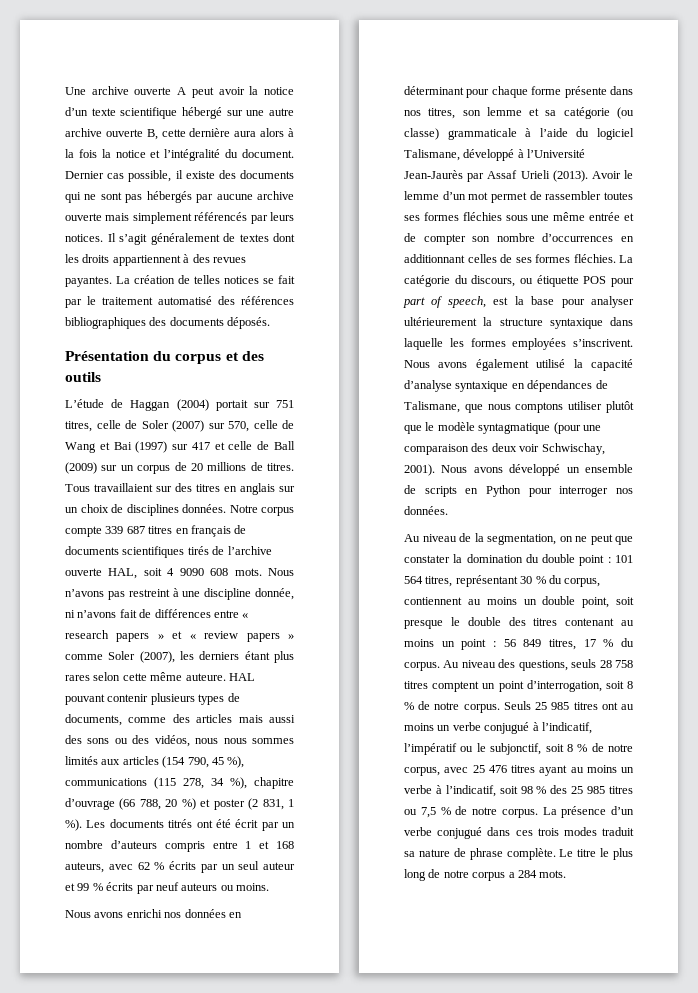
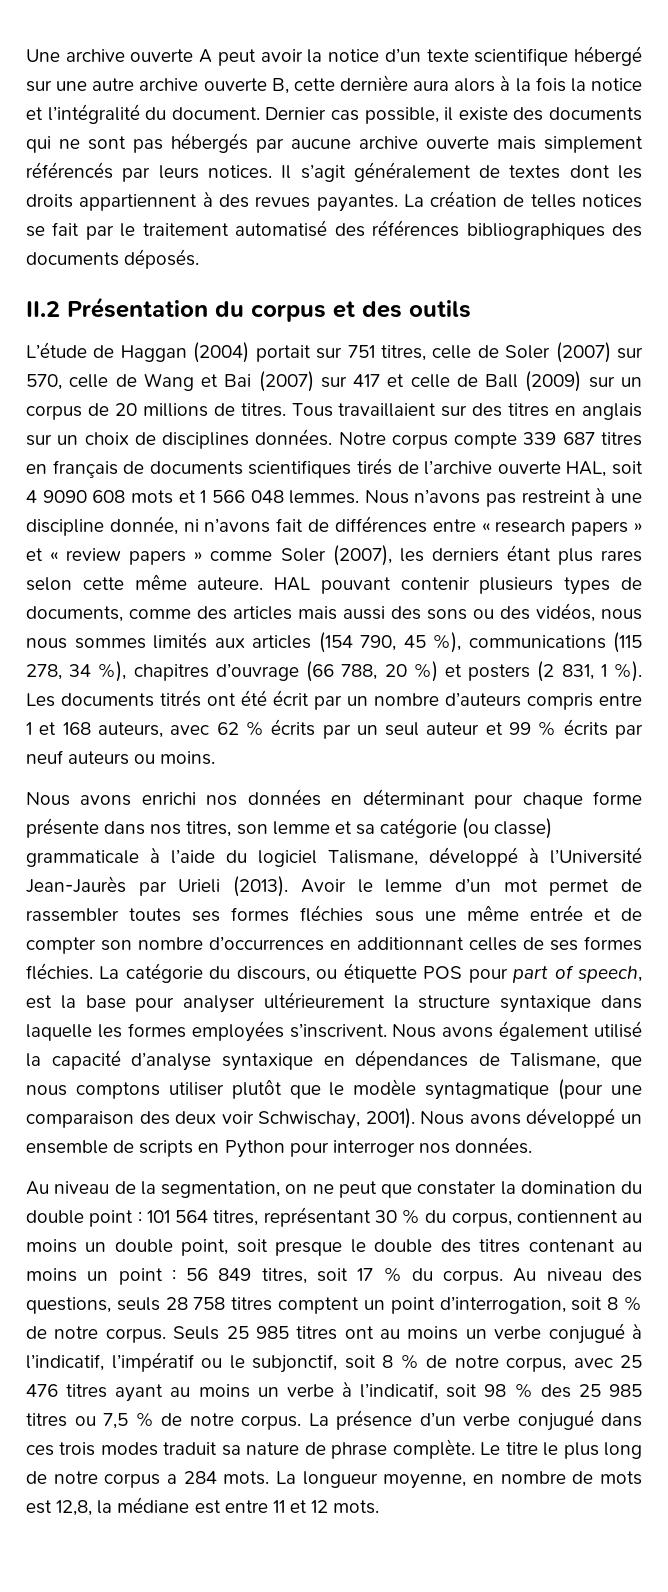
(271, 323) none -> [26,301,60,317] II.2
[135,441,168,453] (1997) -> [258,371,314,392] (2007)
[234,568,262,576] mots. -> [130,490,360,504] mots et 1 566 048 lemmes.
[254,777,294,789] chapitre -> [133,664,209,681] chapitres
[213,799,245,810] poster -> [468,664,531,681] posters
[487,170,518,179] Assaf -> (167, 888) none
(576, 644) none -> [316,1268,348,1282] soit
(567, 874) none -> [275,1471,642,1489] [26,1497,380,1516] La longueur moyenne, en nombre de mots est 12,8, la médiane est entre 11 et 12 mots.

